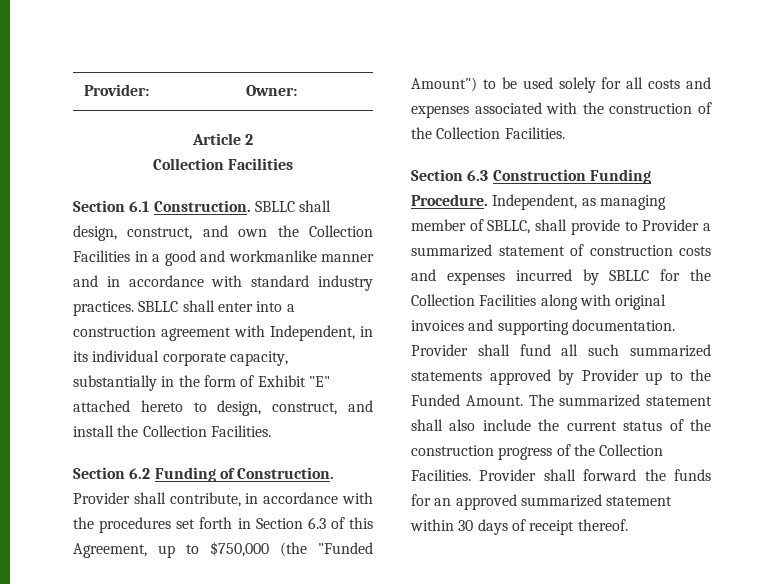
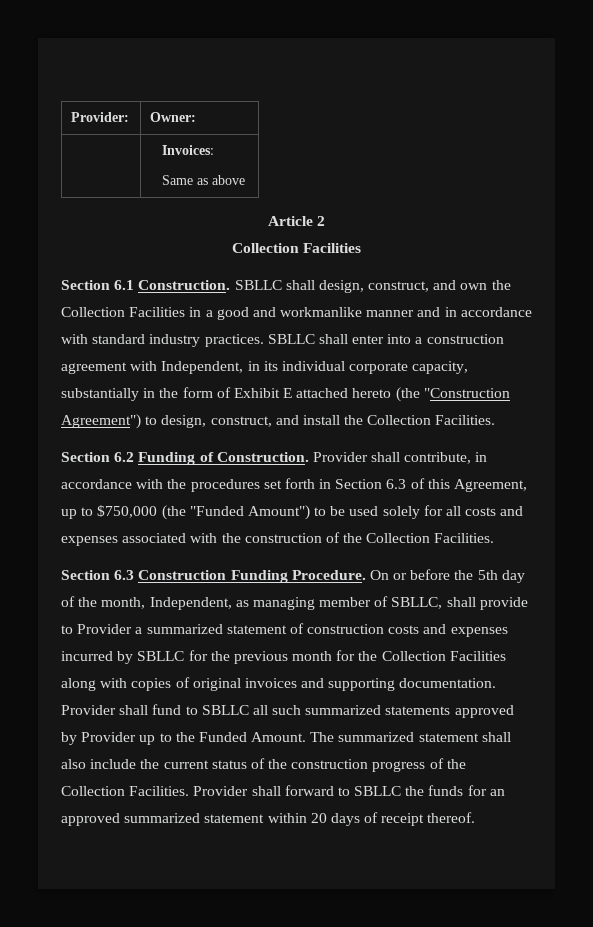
(297, 90) none -> [161,145,214,155] [161,175,245,185] // | Invoices: // Same as above
[308,376,330,387] "E" -> [283,388,293,398] E
(183, 406) none -> [395,387,510,402] [61,414,141,429] (the "Construction Agreement")
(488, 200) none -> [369,569,525,583] [61,596,146,609] On or before the 5th day of the month,
(711, 275) none -> [233,650,378,664] previous month for the
(611, 300) none -> [131,677,190,691] copies of
(551, 350) none -> [185,705,249,715] to SBLLC
(637, 475) none -> [337,786,402,796] to SBLLC
[458,520,474,531] 30 -> [310,813,327,823] 20

